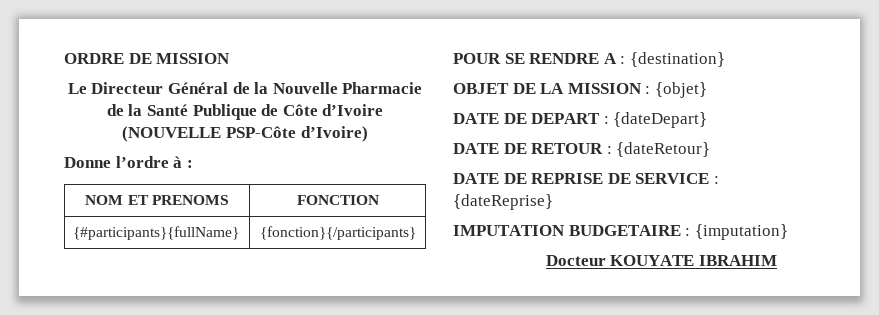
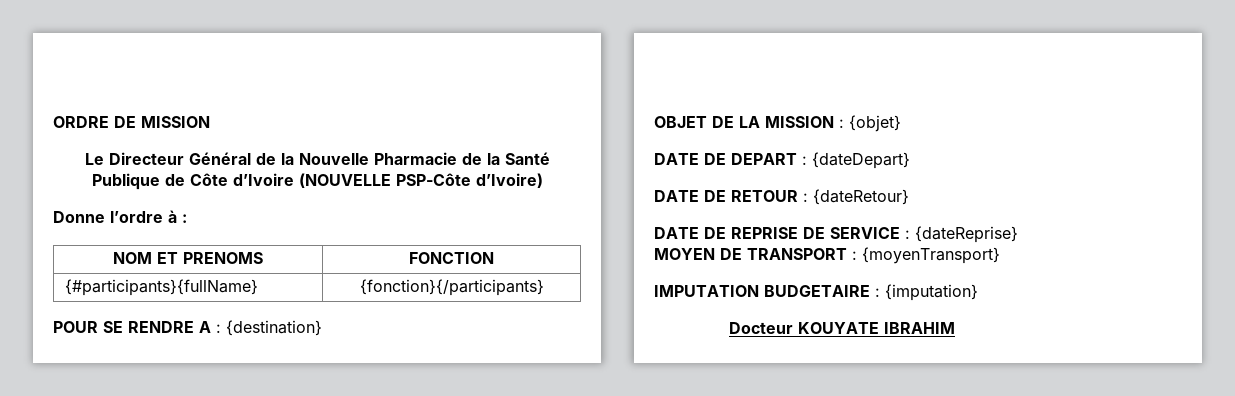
(553, 202) none -> [654,247,1000,264] // MOYEN DE TRANSPORT : {moyenTransport}

